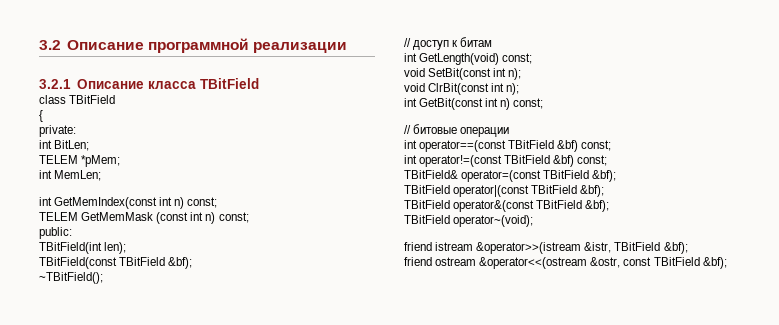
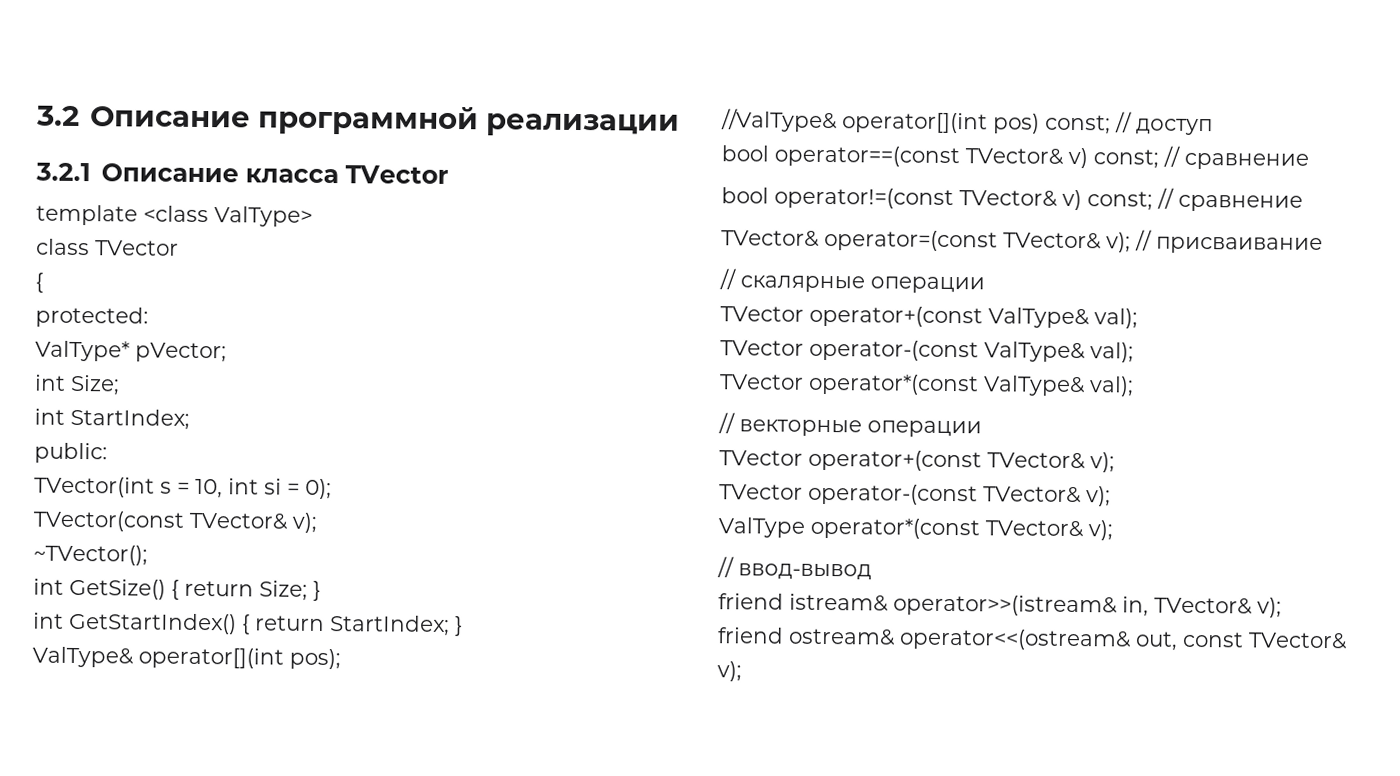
[199,78,259,89] TBitField -> [344,165,449,184] [36,204,313,227] TVector // template <class ValType>
[69,95,116,104] TBitField -> [95,240,179,256] TVector
[39,125,76,137] [39,140,90,151] [39,155,121,167] [39,170,102,181] [39,197,218,209] [39,212,249,224] [39,227,72,239] [39,242,127,254] [39,257,193,269] [39,272,103,284] [404,37,493,50] [404,53,533,65] [404,68,522,80] [404,83,520,95] [404,98,544,110] [404,124,510,137] [404,140,612,152] [404,155,608,167] [404,170,617,182] [404,185,605,197] [404,200,610,212] [404,215,534,227] [404,242,688,254] [404,257,727,269] private: // int BitLen; // TELEM *pMem; // int MemLen; // int GetMemIndex(const int n) const; // TELEM GetMemMask (const int n) const; // public: // TBitField(int len); // TBitField(const TBitField &bf); // ~TBitField(); // // доступ к битам // int GetLength(void) const; // void SetBit(const int n); // void ClrBit(const int n); // int GetBit(const int n) const; // // битовые операции // int operator==(const TBitField &bf) const; // int operator!=(const TBitField &bf) const; // TBitField& operator=(const TBitField &bf); // TBitField operator|(const TBitField &bf); // TBitField operator&(const TBitField &bf); // TBitField operator~(void); // friend istream &operator>>(istream &istr, TBitField &bf); // friend ostream &operator<<(ostream &ostr, const TBitField &bf); -> [35,306,149,328] [35,340,227,363] [34,374,120,396] [34,408,190,430] [34,442,108,464] [34,476,332,500] [33,510,317,533] [33,544,148,566] [33,578,321,601] [33,612,463,637] [32,646,341,670] [721,108,1213,136] [721,145,1309,170] [721,187,1303,212] [721,229,1323,254] [719,268,985,294] [720,305,1138,329] [720,339,1134,363] [719,373,1134,397] [718,412,982,438] [719,449,1115,473] [719,483,1111,507] [718,517,1113,541] [717,556,872,580] [718,593,1282,618] [717,627,1348,651] [717,661,742,682] protected: // ValType* pVector; // int Size; // int StartIndex; // public: // TVector(int s = 10, int si = 0); // TVector(const TVector& v); // ~TVector(); // int GetSize() { return Size; } // int GetStartIndex() { return StartIndex; } // ValType& operator[](int pos); // //ValType& operator[](int pos) const; // доступ // bool operator==(const TVector& v) const; // сравнение // bool operator!=(const TVector& v) const; // сравнение // TVector& operator=(const TVector& v); // присваивание // // скалярные операции // TVector operator+(const ValType& val); // TVector operator-(const ValType& val); // TVector operator*(const ValType& val); // // векторные операции // TVector operator+(const TVector& v); // TVector operator-(const TVector& v); // ValType operator*(const TVector& v); // // ввод-вывод // friend istream& operator>>(istream& in, TVector& v); // friend ostream& operator<<(ostream& out, const TVector& v);

